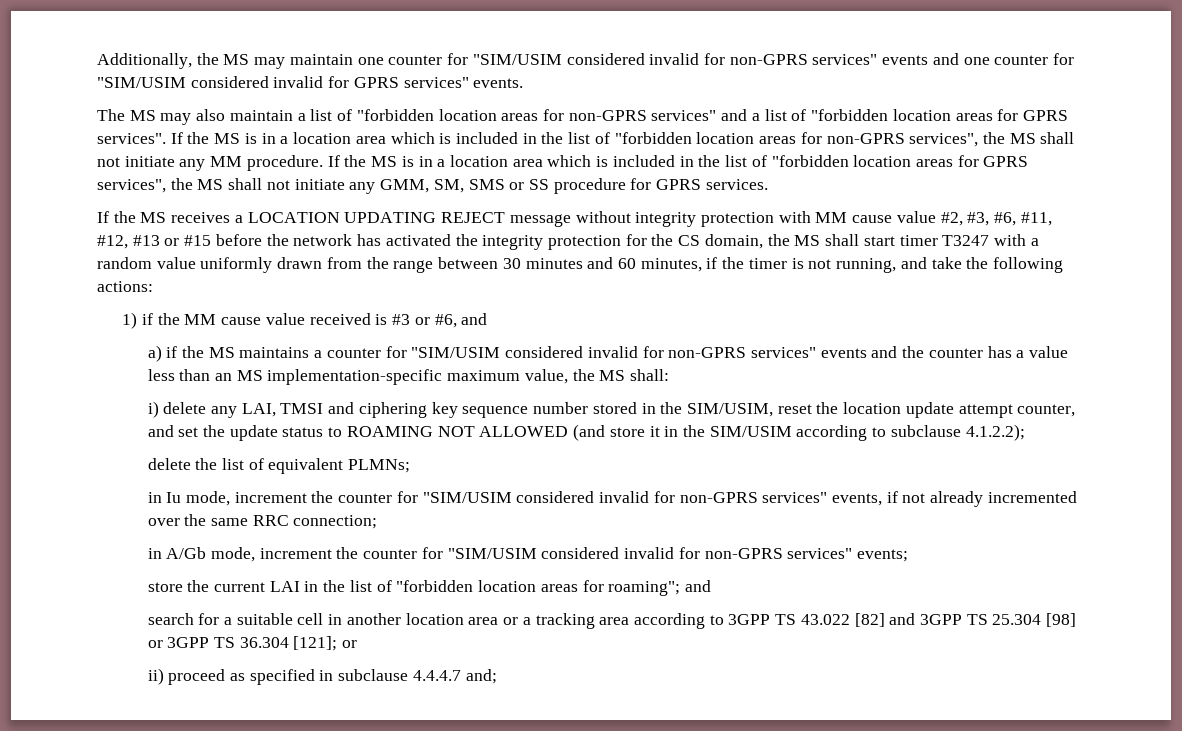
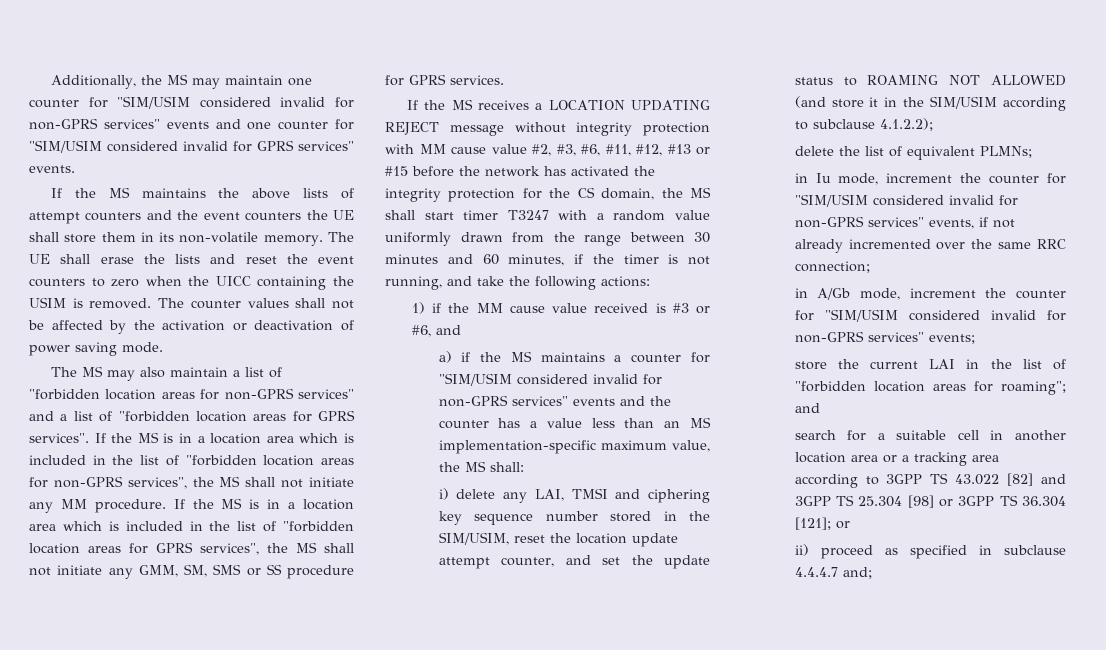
(524, 83) none -> [50,187,354,199] [29,210,354,224] [29,232,354,246] [29,254,354,264] [29,276,354,290] [29,297,354,309] [28,320,354,334] [29,342,163,356] // If the MS maintains the above lists of attempt counters and the event counters the UE shall store them in its non-volatile memory. The UE shall erase the lists and reset the event counters to zero when the UICC containing the USIM is removed. The counter values shall not be affected by the activation or deactivation of power saving mode.

